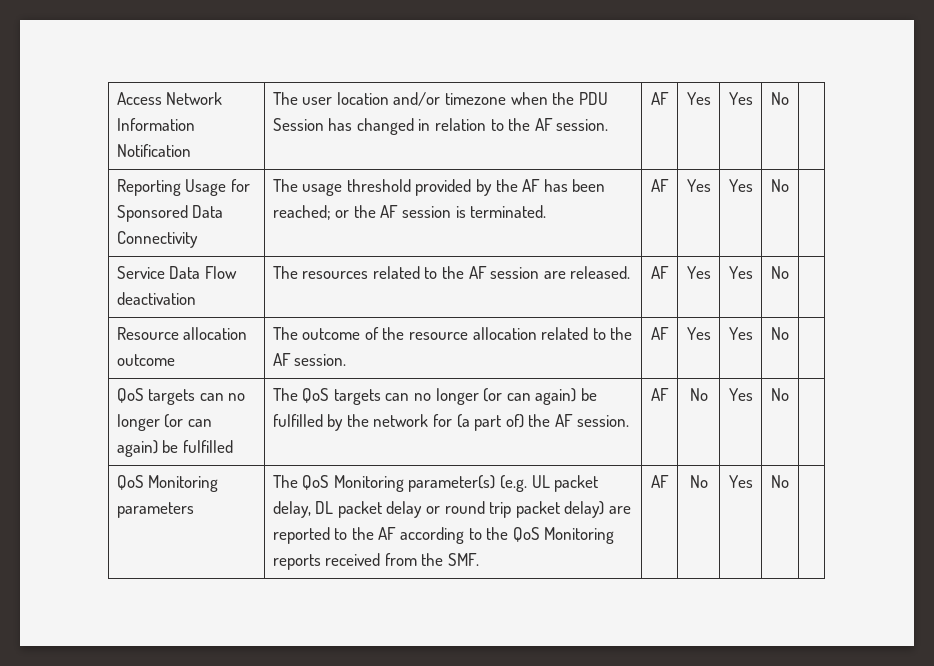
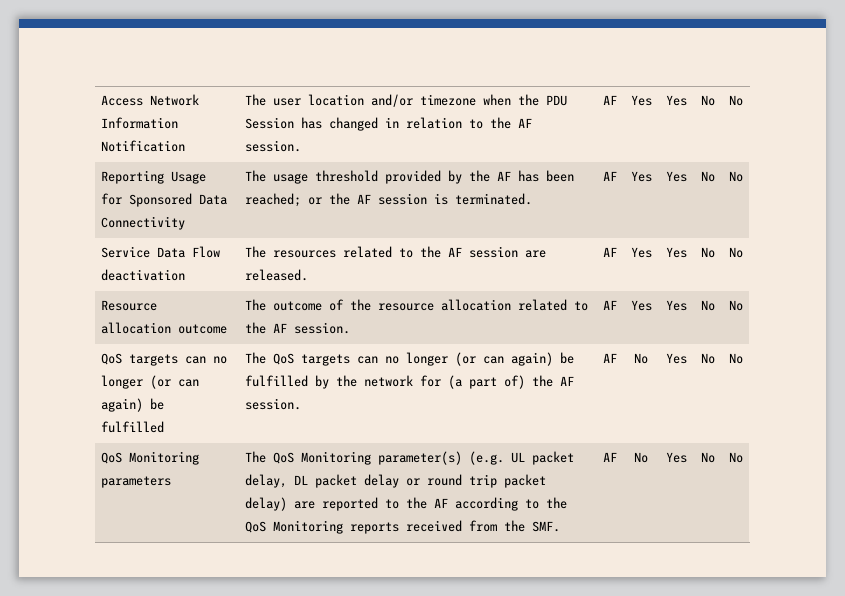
(789, 98) none -> [728,95,743,106] No
(789, 185) none -> [728,171,743,182] No
(789, 272) none -> [728,247,743,258] No
(789, 333) none -> [728,300,743,311] No
(789, 394) none -> [728,353,743,364] No
(789, 481) none -> [728,452,743,463] No

